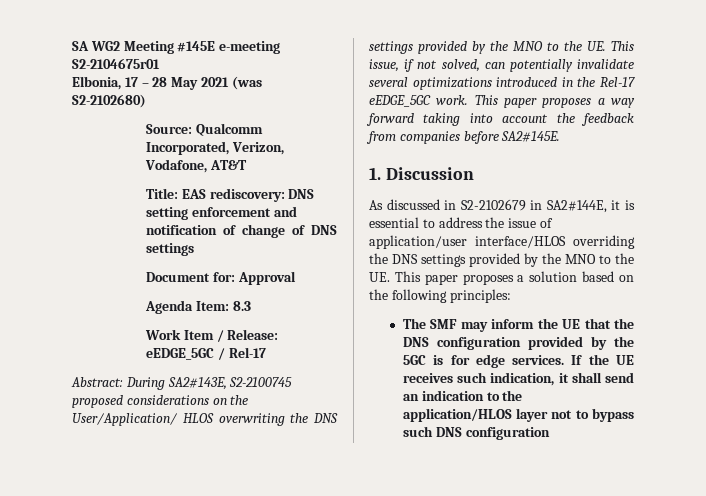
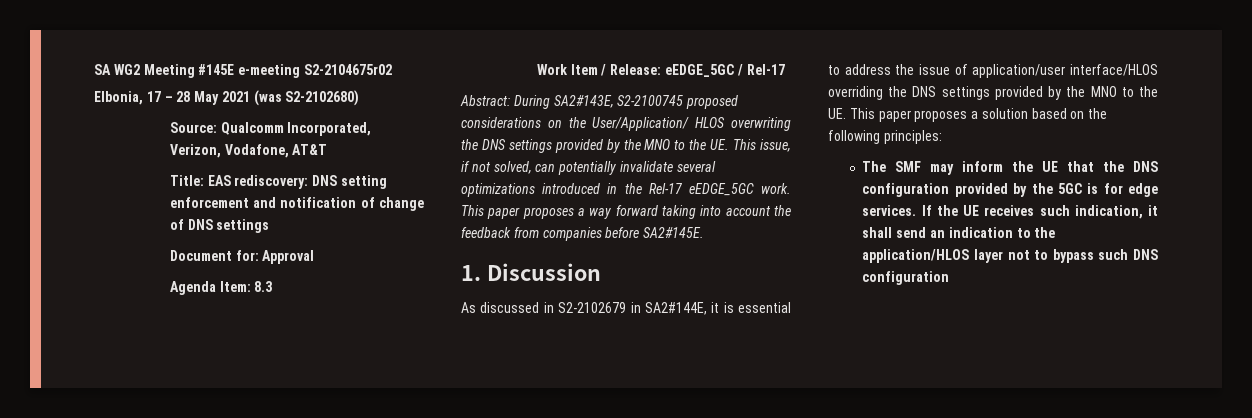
[72,58,160,69] S2-2104675r01 -> [303,64,392,75] S2-2104675r02

